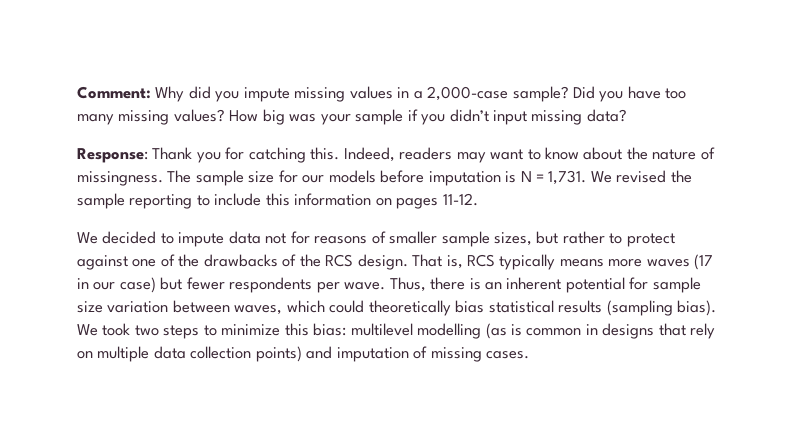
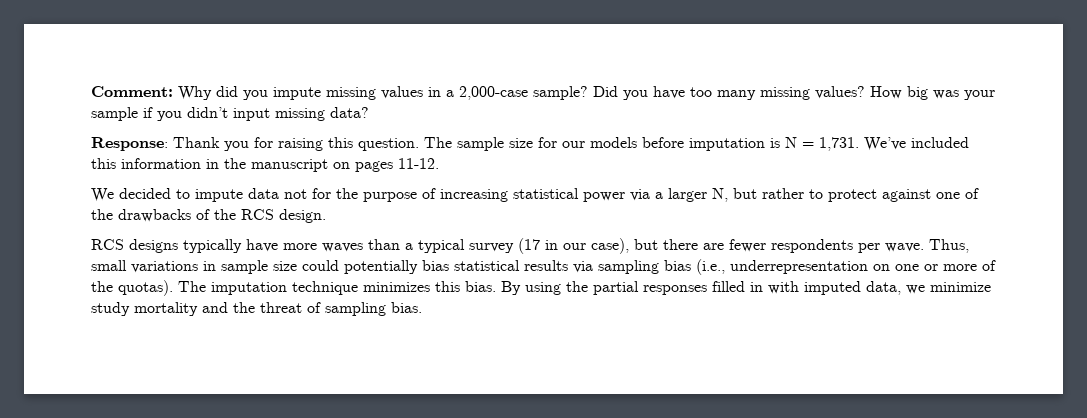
[248,147,715,163] [77,171,163,186] catching this. Indeed, readers may want to know about the nature of missingness. -> [278,137,419,151] raising this question.
[590,170,692,183] [77,193,372,209] We revised the sample reporting to include this information -> [864,137,969,151] [91,158,328,172] We’ve included this information in the manuscript
[314,231,533,247] reasons of smaller sample sizes, -> [336,188,728,202] the purpose of increasing statistical power via a larger N,
[412,254,714,270] [77,277,183,293] That is, RCS typically means more waves (17 in our case) but -> [91,238,724,254] // RCS designs typically have more waves than a typical survey (17 in our case), but there are
[430,277,701,293] [77,300,717,316] [77,323,716,339] [77,346,530,362] there is an inherent potential for sample size variation between waves, which could theoretically bias statistical results (sampling bias). We took two steps to minimize this bias: multilevel modelling (as is common in designs that rely on multiple data collection points) and imputation of missing cases. -> [91,259,996,275] [91,280,991,296] [91,302,422,316] small variations in sample size could potentially bias statistical results via sampling bias (i.e., underrepresentation on one or more of the quotas). The imputation technique minimizes this bias. By using the partial responses filled in with imputed data, we minimize study mortality and the threat of sampling bias.

